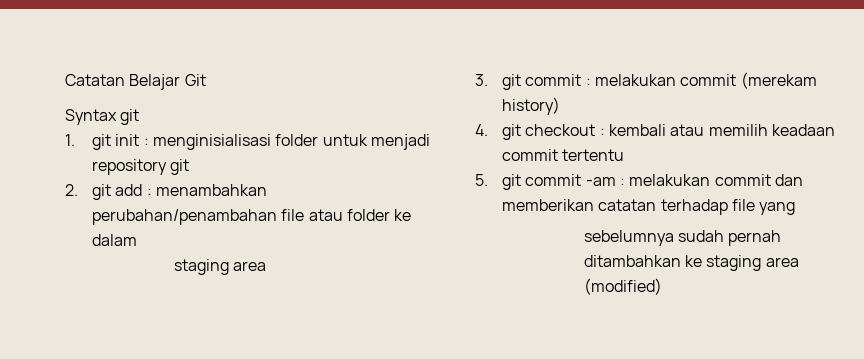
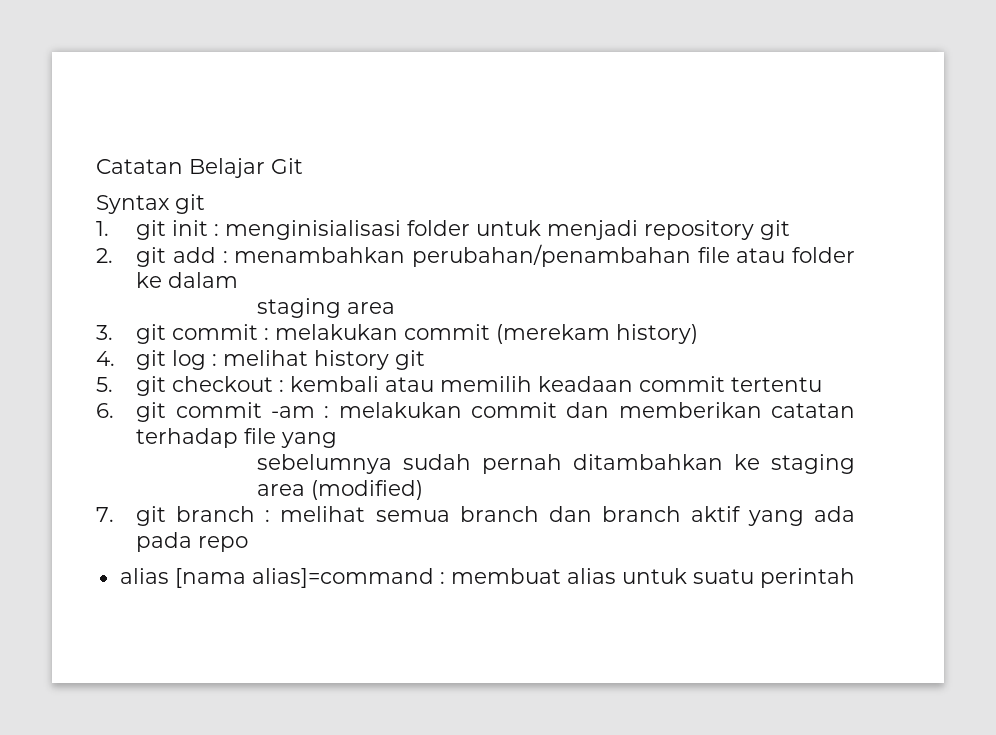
(522, 132) none -> [172,350,426,370] [96,376,167,396] log : melihat history git // 5. git
[475,174,488,186] 5. -> [96,403,114,418] 6.
(662, 286) none -> [96,506,855,526] [136,532,249,552] [119,568,855,588] // 7. git branch : melihat semua branch dan branch aktif yang ada pada repo // alias [nama alias]=command : membuat alias untuk suatu perintah

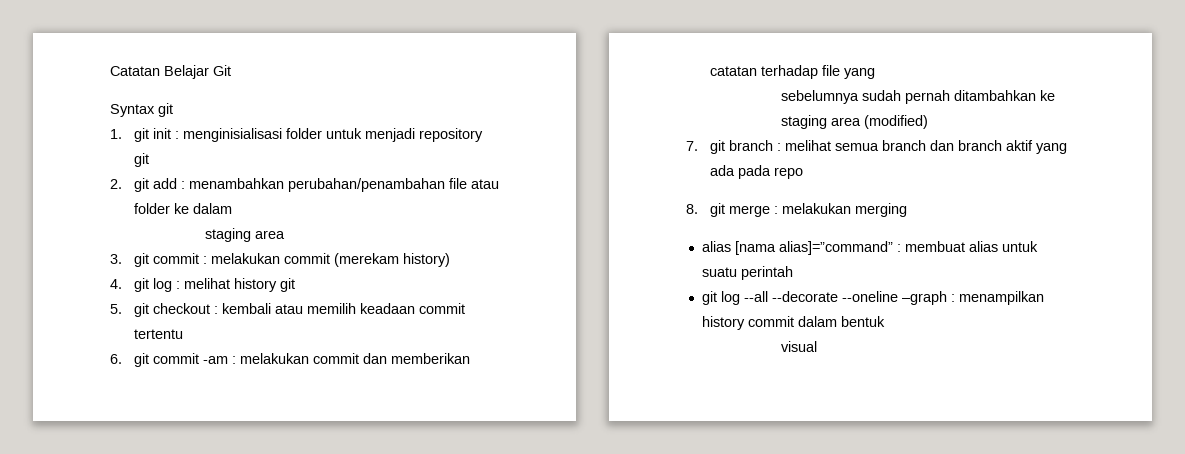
(249, 544) none -> [686,203,907,217] // 8. git merge : melakukan merging
[251,568,434,588] alias]=command -> [778,241,893,255] alias]=”command”
(855, 578) none -> [701,291,1044,305] [701,316,885,330] [781,341,818,352] // git log --all --decorate --oneline –graph : menampilkan history commit dalam bentuk // visual

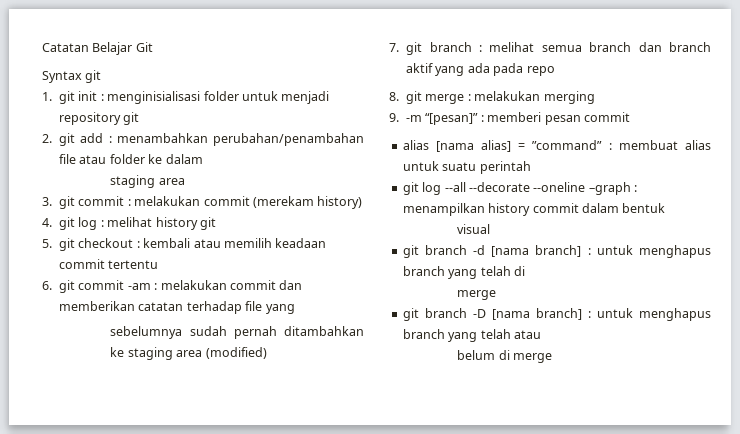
(907, 210) none -> [389,112,630,125] // 9. -m “[pesan]” : memberi pesan commit
[778,241,893,255] alias]=”command” -> [481,140,603,152] alias] = ”command”
(818, 346) none -> [402,245,711,258] [402,266,525,279] [457,290,497,300] [402,308,711,321] [402,329,541,342] [457,350,553,363] // git branch -d [nama branch] : untuk menghapus branch yang telah di // merge // git branch -D [nama branch] : untuk menghapus branch yang telah atau // belum di merge

